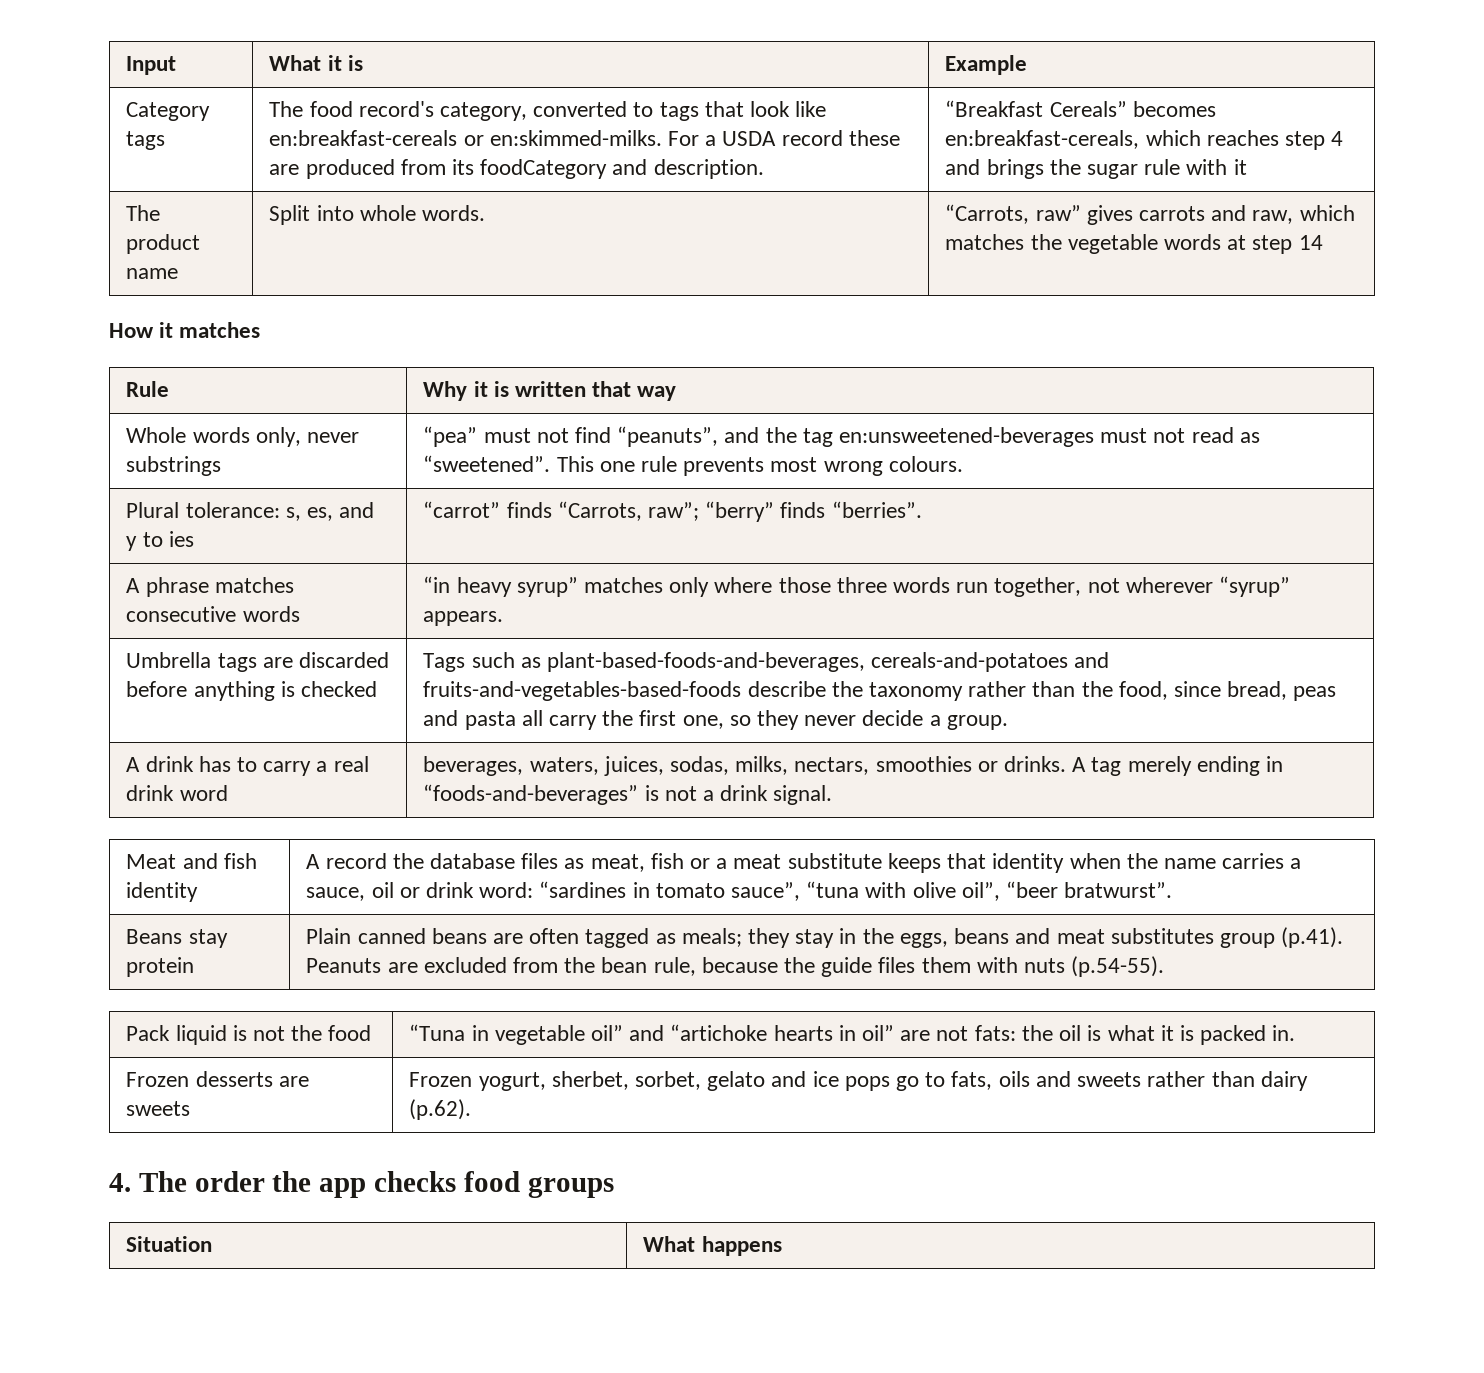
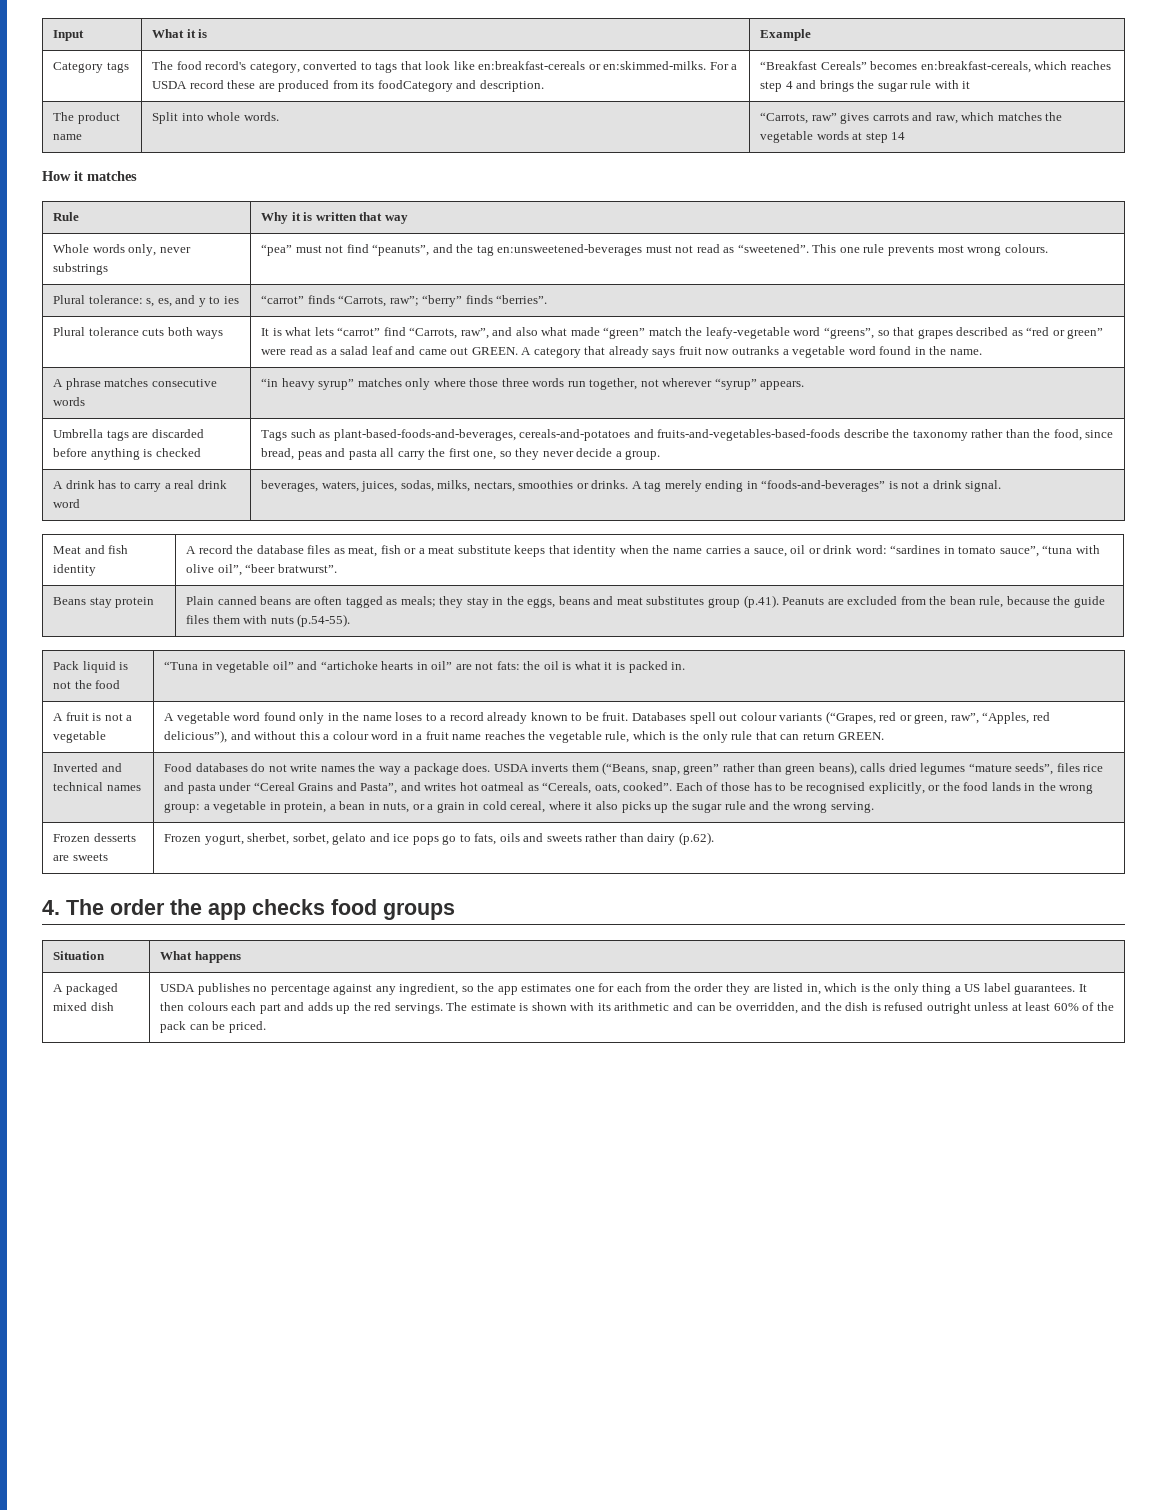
(922, 509) none -> [53,327,224,339] [261,327,1104,339] [261,346,982,358] // Plural tolerance cuts both ways | It is what lets “carrot” find “Carrots, raw”, and also what made “green” match the leafy-vegetable word “greens”, so that grapes described as “red or green” were read as a salad leaf and came out GREEN. A category that already says fruit now outranks a vegetable word found in the name.
(1296, 1033) none -> [53,712,133,721] [53,731,107,743] [164,711,1050,724] [164,730,885,743] [53,763,122,772] [53,782,141,791] [164,762,1104,775] [164,782,1094,794] [164,801,874,813] // A fruit is not a vegetable | A vegetable word found only in the name loses to a record already known to be fruit. Databases spell out colour variants (“Grapes, red or green, raw”, “Apples, red delicious”), and without this a colour word in a fruit name reaches the vegetable rule, which is the only rule that can return GREEN. // Inverted and technical names | Food databases do not write names the way a package does. USDA inverts them (“Beans, snap, green” rather than green beans), calls dried legumes “mature seeds”, files rice and pasta under “Cereal Grains and Pasta”, and writes hot oatmeal as “Cereals, oats, cooked”. Each of those has to be recognised explicitly, or the food lands in the wrong group: a vegetable in protein, a bean in nuts, or a grain in cold cereal, where it also picks up the sugar rule and the wrong serving.
(782, 1246) none -> [53,983,118,995] [53,1002,114,1011] [160,983,1087,995] [160,1002,1114,1014] [160,1021,266,1033] // A packaged mixed dish | USDA publishes no percentage against any ingredient, so the app estimates one for each from the order they are listed in, which is the only thing a US label guarantees. It then colours each part and adds up the red servings. The estimate is shown with its arithmetic and can be overridden, and the dish is refused outright unless at least 60% of the pack can be priced.

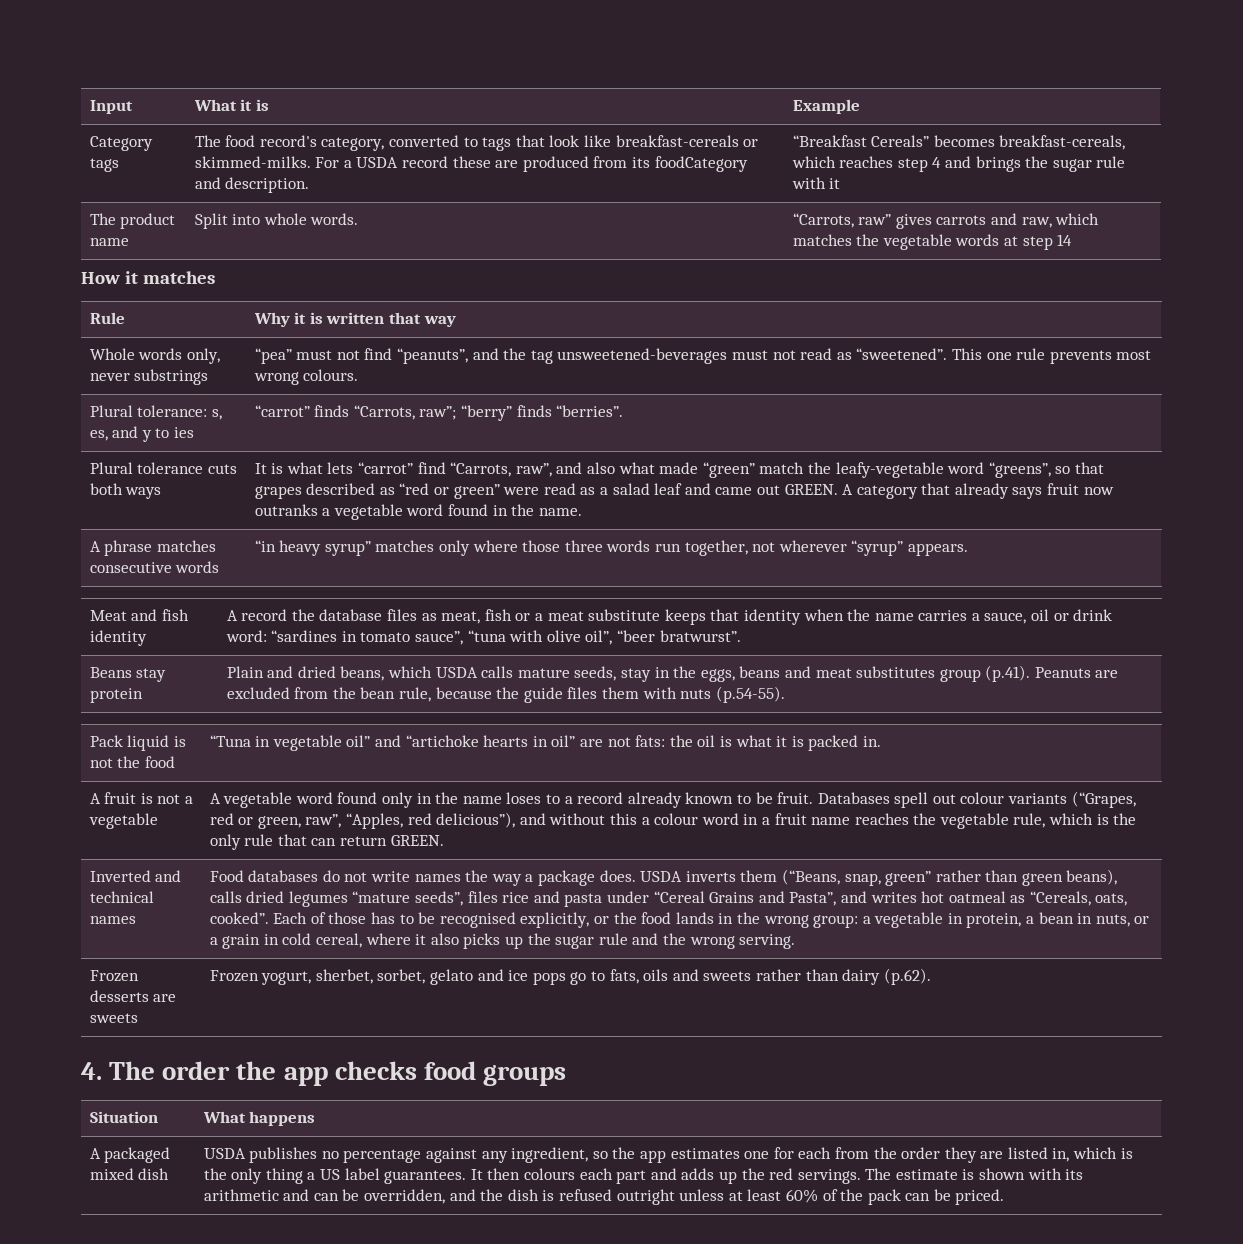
[478,61,707,70] en:breakfast-cereals or en:skimmed-milks. -> [615,135,759,147] [194,156,311,168] breakfast-cereals or skimmed-milks.
[920,61,1031,73] en:breakfast-cereals, -> [999,135,1126,150] breakfast-cereals,
[497,244,643,256] en:unsweetened-beverages -> [557,348,728,364] unsweetened-beverages
[53,429,204,441] [53,448,201,460] [261,429,1114,441] [261,448,661,460] [53,480,227,492] [53,499,81,508] [261,480,1002,492] // Umbrella tags are discarded before anything is checked | Tags such as plant-based-foods-and-beverages, cereals-and-potatoes and fruits-and-vegetables-based-foods describe the taxonomy rather than the food, since bread, peas and pasta all carry the first one, so they never decide a group. // A drink has to carry a real drink word | beverages, waters, juices, sodas, milks, nectars, smoothies or drinks. A tag merely ending in “foods-and-beverages” is not a drink signal. -> (968, 549) none
[217,596,464,608] canned beans are often tagged as meals; they -> [267,666,617,681] and dried beans, which USDA calls mature seeds,

